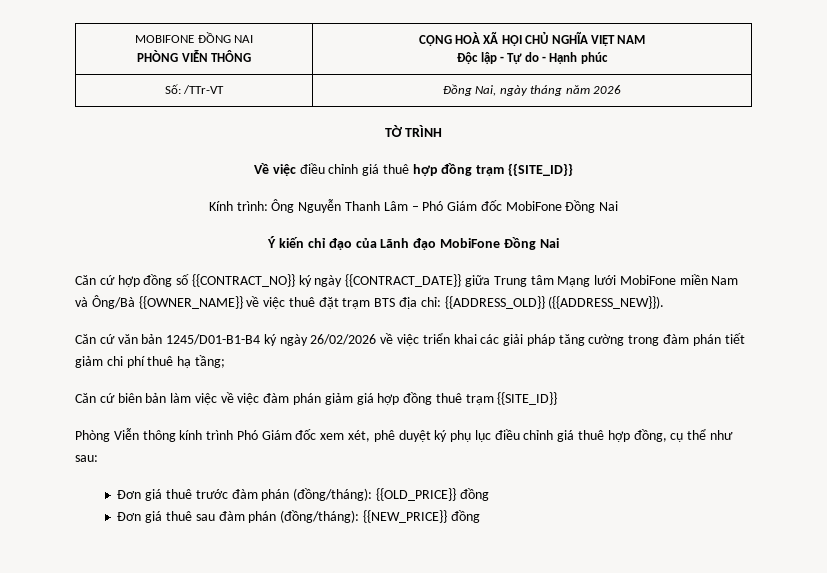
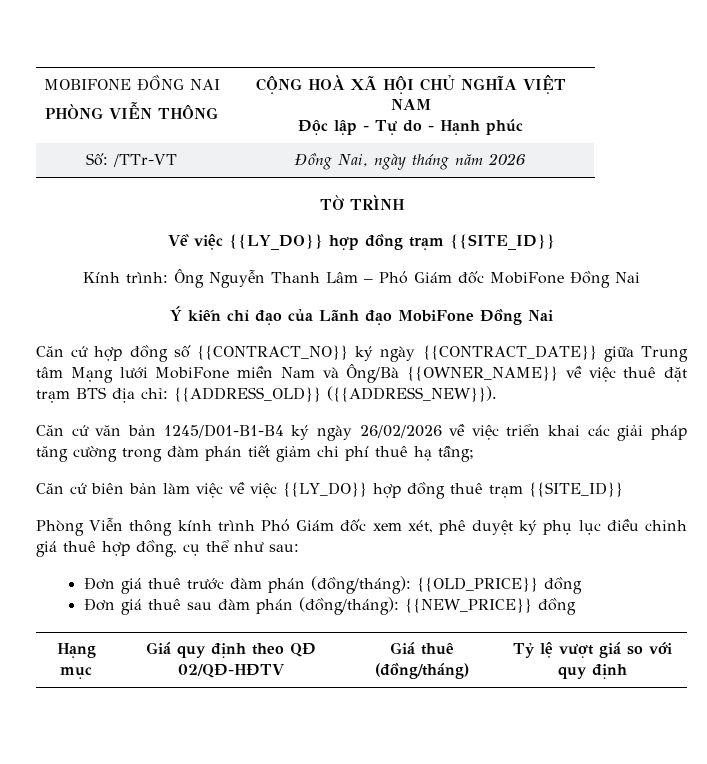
[299,163,409,176] điều chỉnh giá thuê -> [229,234,324,250] {{LY_DO}}
[263,393,374,405] đàm phán giảm giá -> [283,482,367,497] {{LY_DO}}
(480, 516) none -> [56,643,96,658] [60,667,92,679] [145,642,316,658] [177,664,285,678] [390,642,454,655] [375,663,469,679] [513,642,672,658] [558,664,627,679] // Hạng mục | Giá quy định theo QĐ 02/QĐ-HĐTV | Giá thuê (đồng/tháng) | Tỷ lệ vượt giá so với quy định

